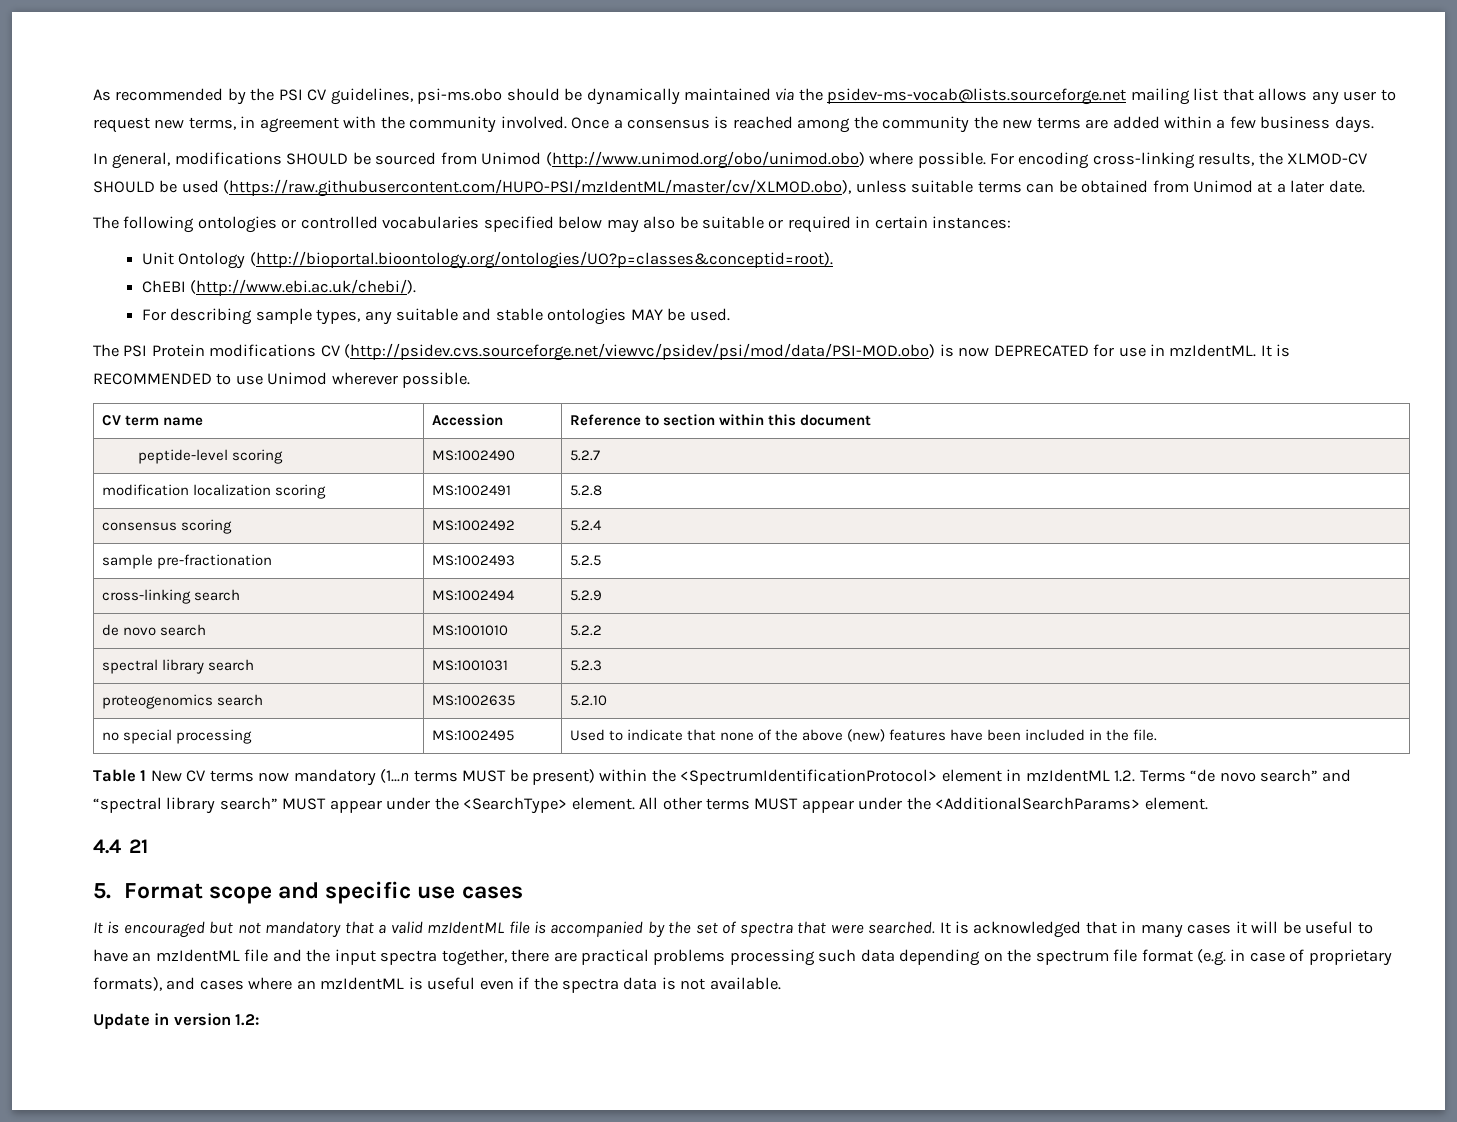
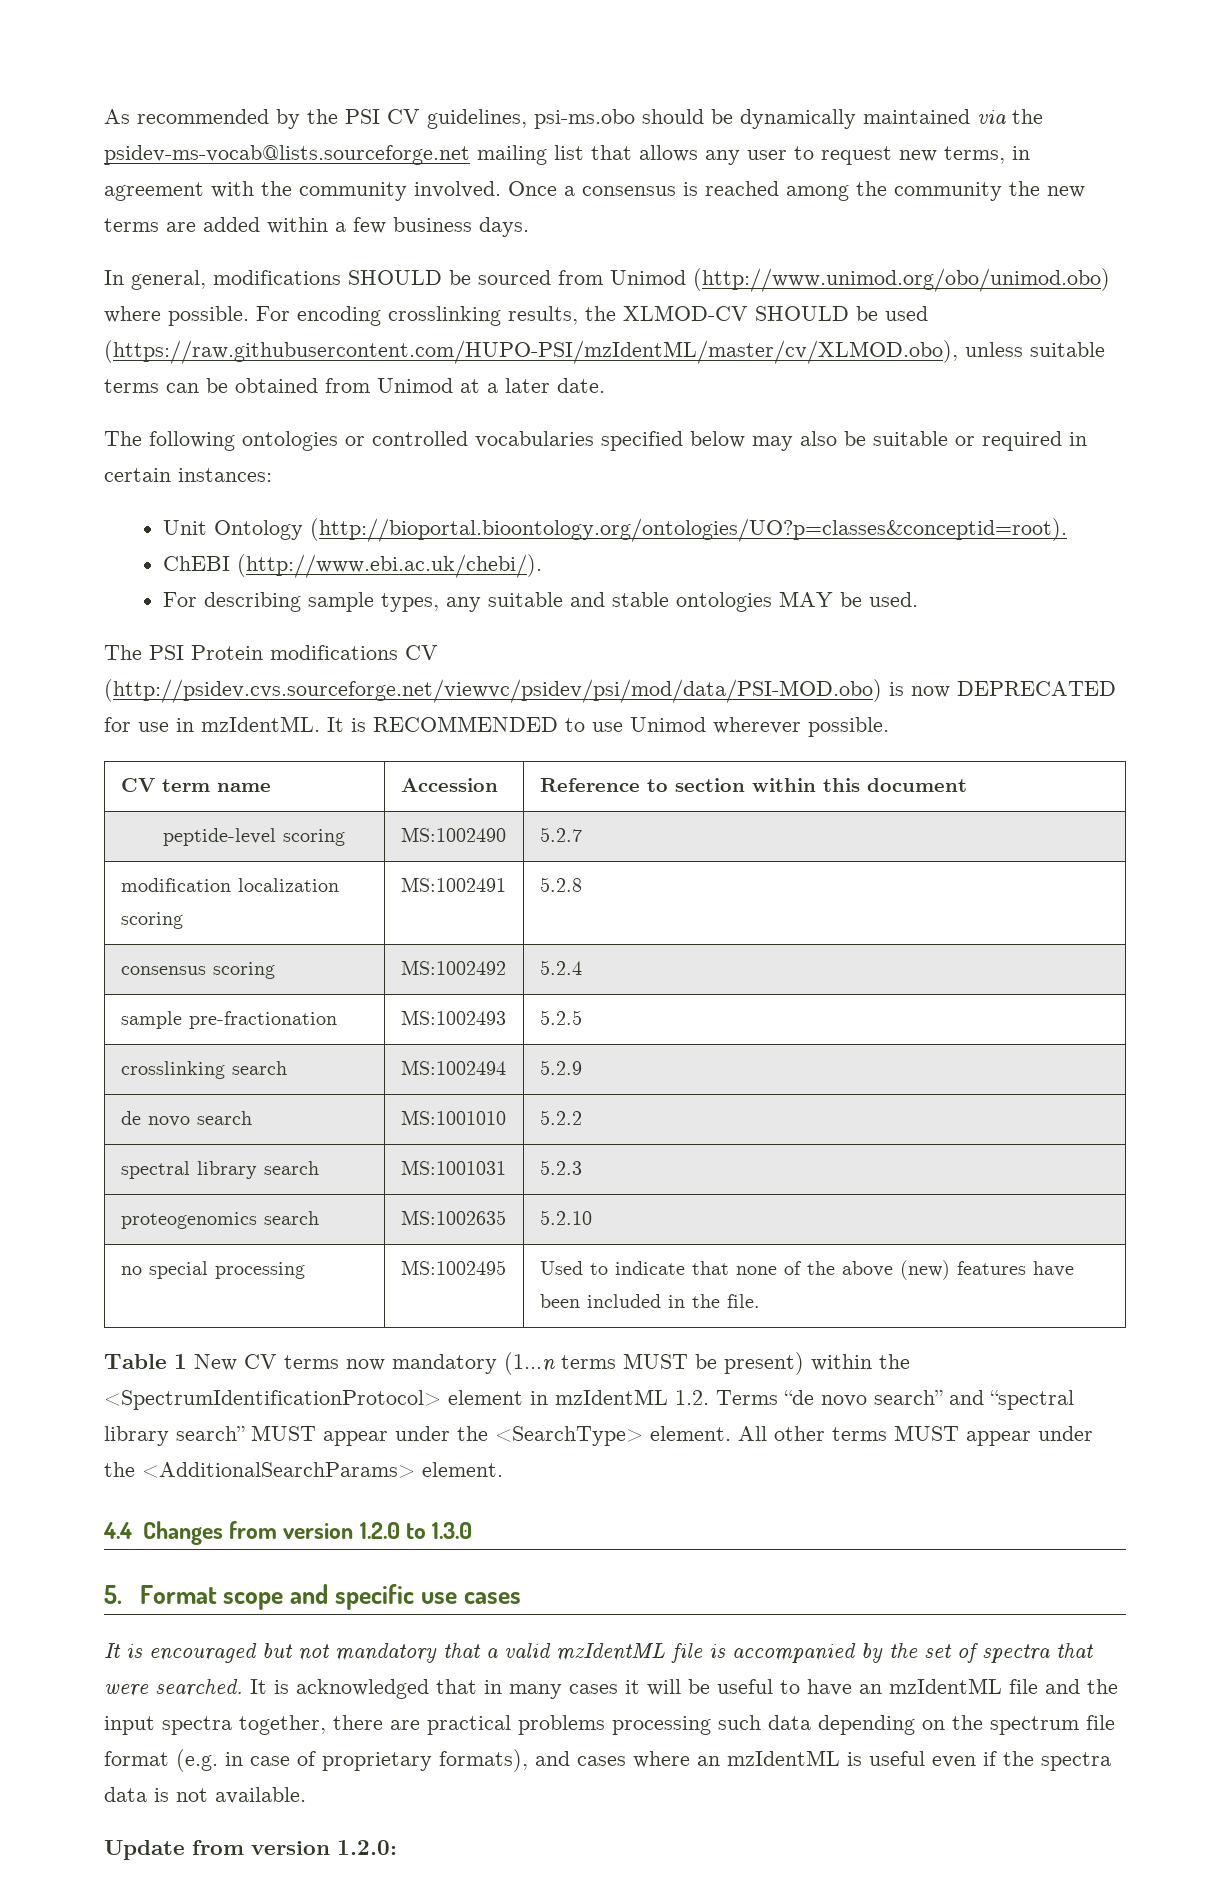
[1092,152,1195,169] cross-linking -> [388,306,501,326] crosslinking
[101,589,191,604] cross-linking -> [120,1061,225,1079] crosslinking
[129,839,149,853] 21 -> [142,1521,473,1545] Changes from version 1.2.0 to 1.3.0
[154,1013,260,1026] in version 1.2: -> [192,1840,397,1855] from version 1.2.0:

